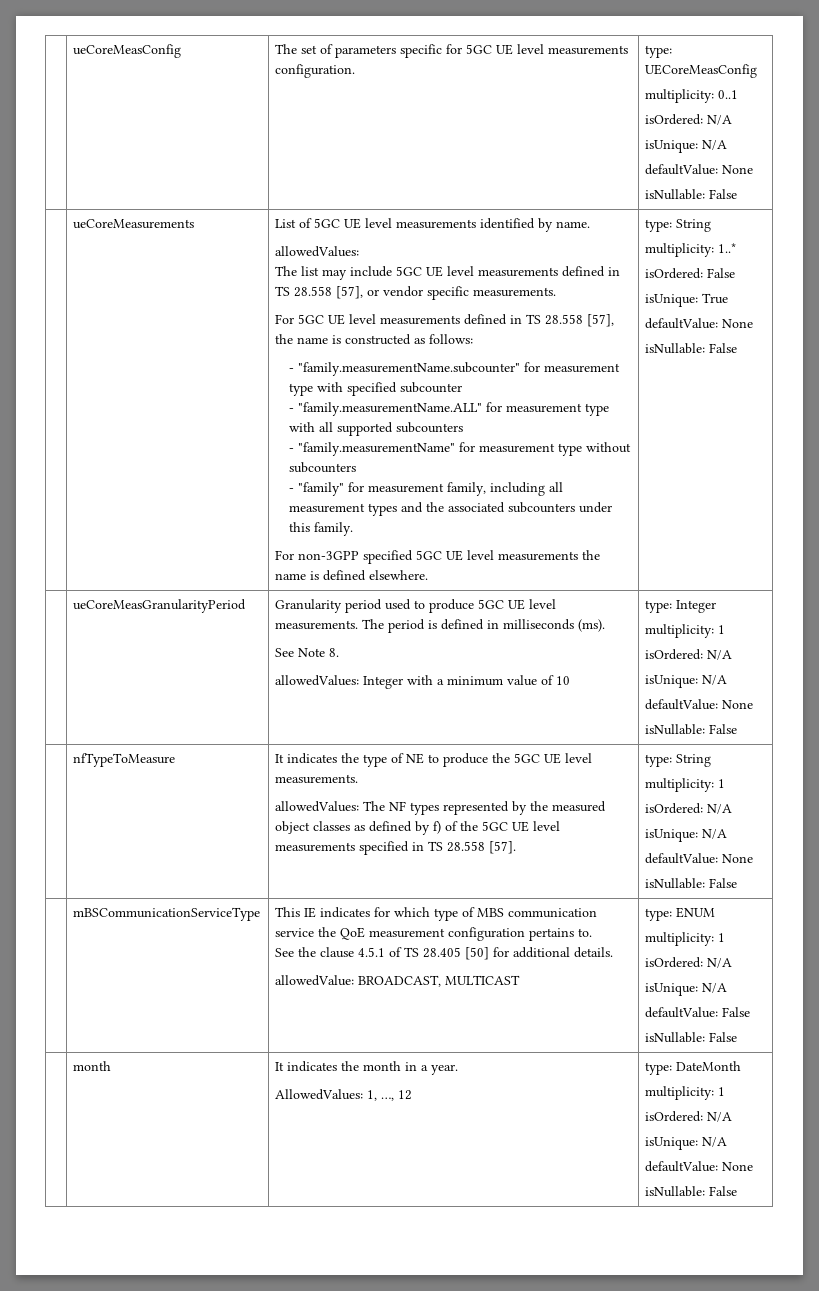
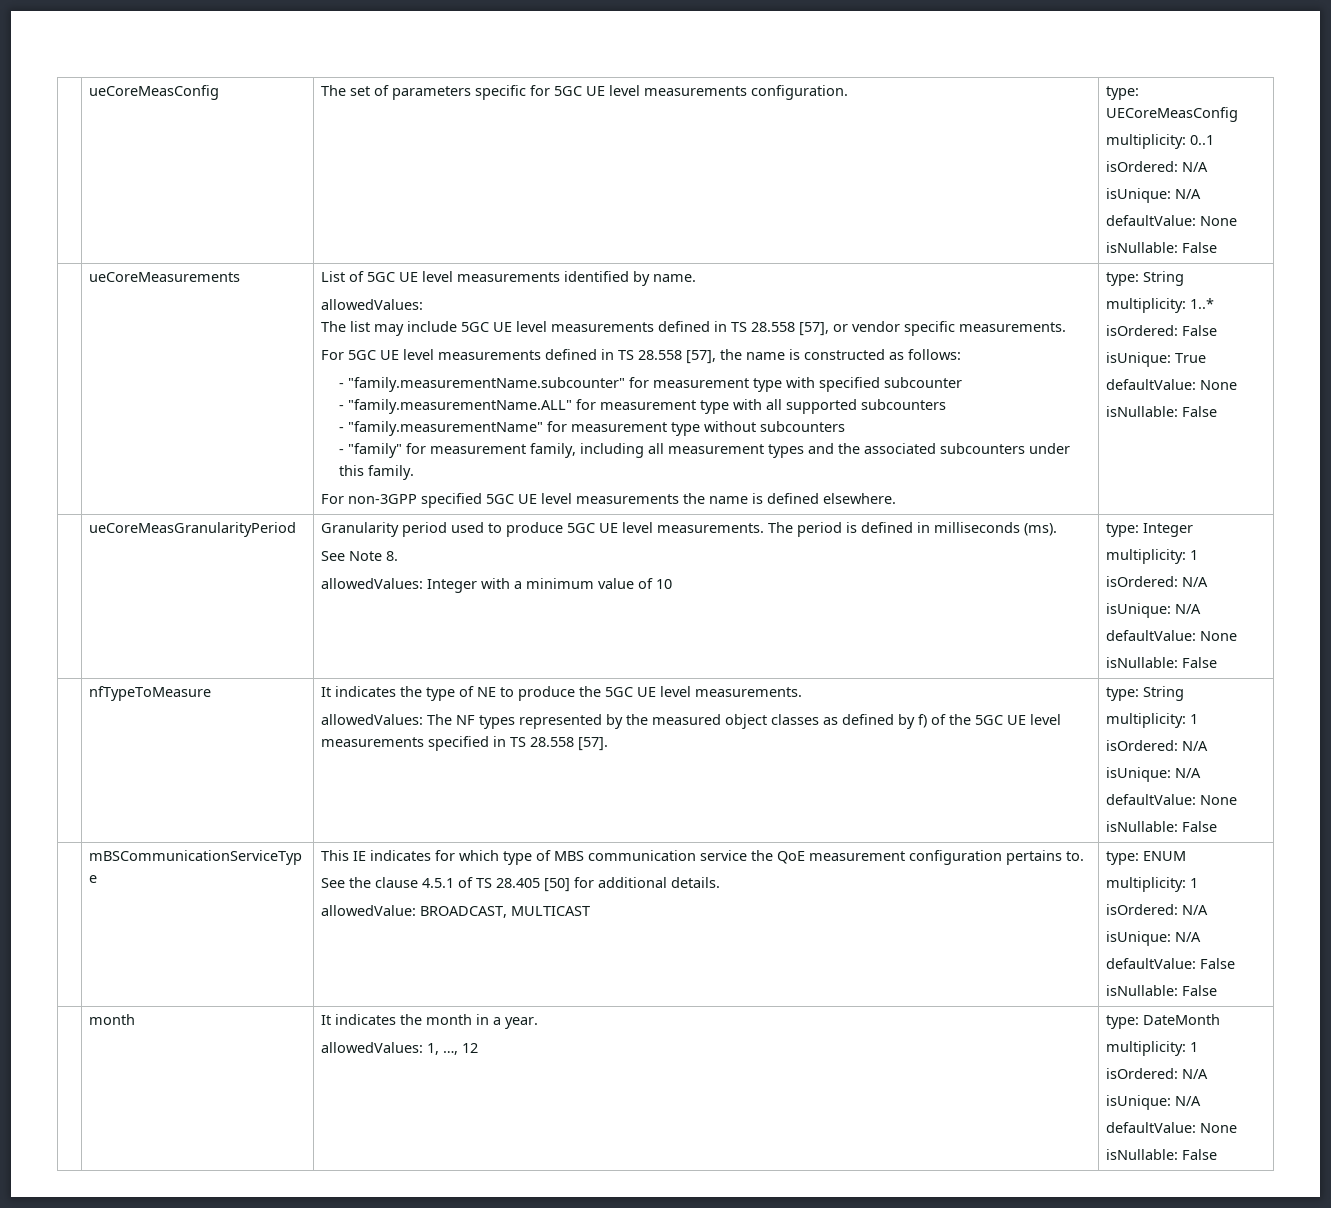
[275,1089,364,1100] AllowedValues: -> [321,1042,424,1053] allowedValues:

